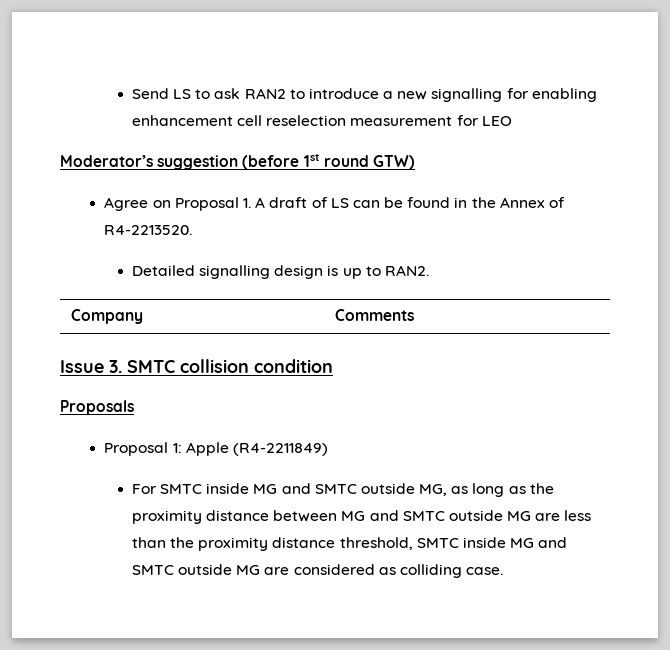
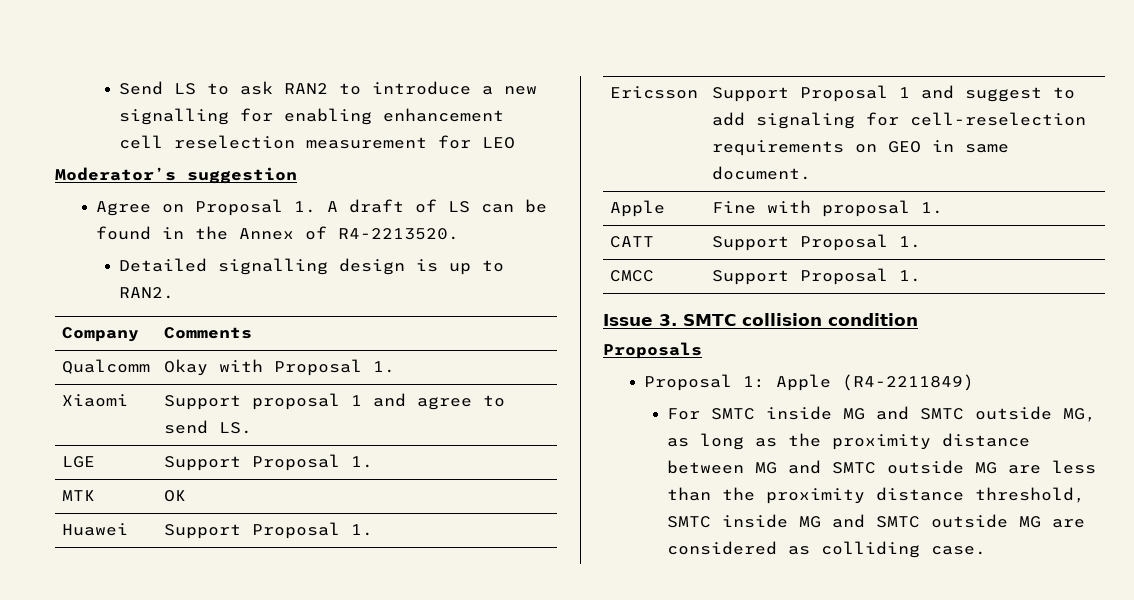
[242,154,415,170] (before 1st round GTW) -> (297, 175) none
(415, 315) none -> [61,359,150,374] [163,359,395,376] [61,394,128,407] [163,393,505,410] [163,420,252,434] [61,456,95,468] [163,454,373,471] [61,490,95,501] [163,490,186,502] [61,523,128,536] [163,522,373,539] [609,86,698,99] [711,85,1075,102] [711,112,1086,129] [711,140,1009,156] [711,166,811,180] [609,200,665,217] [711,200,943,217] [609,236,654,248] [711,234,921,251] [609,270,654,282] [711,268,921,285] // Qualcomm | Okay with Proposal 1. // Xiaomi | Support proposal 1 and agree to send LS. // LGE | Support Proposal 1. // MTK | OK // Huawei | Support Proposal 1. // Ericsson | Support Proposal 1 and suggest to add signaling for cell-reselection requirements on GEO in same document. // Apple | Fine with proposal 1. // CATT | Support Proposal 1. // CMCC | Support Proposal 1.

